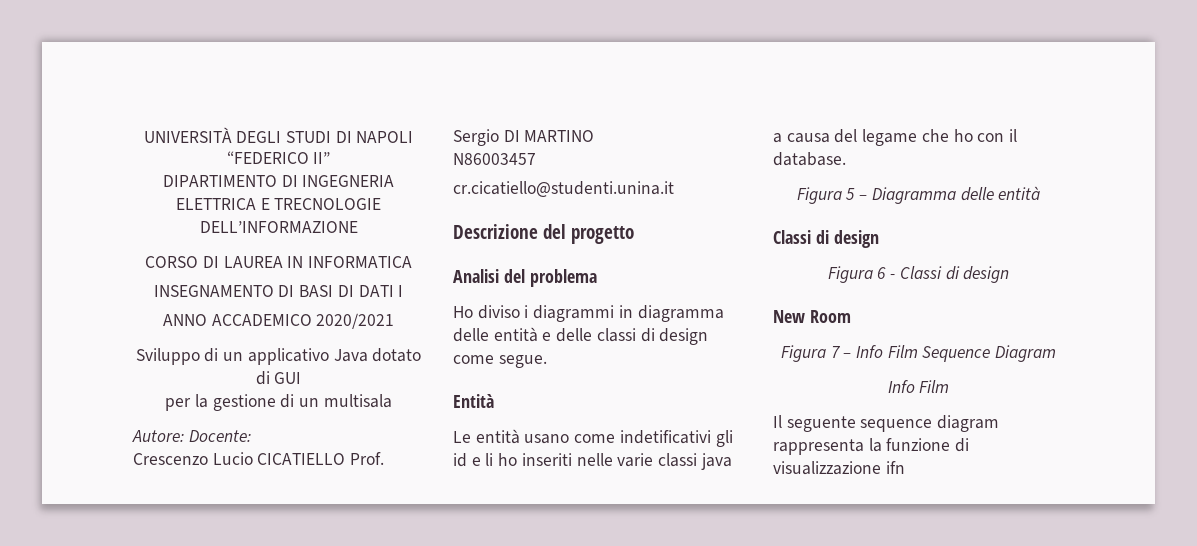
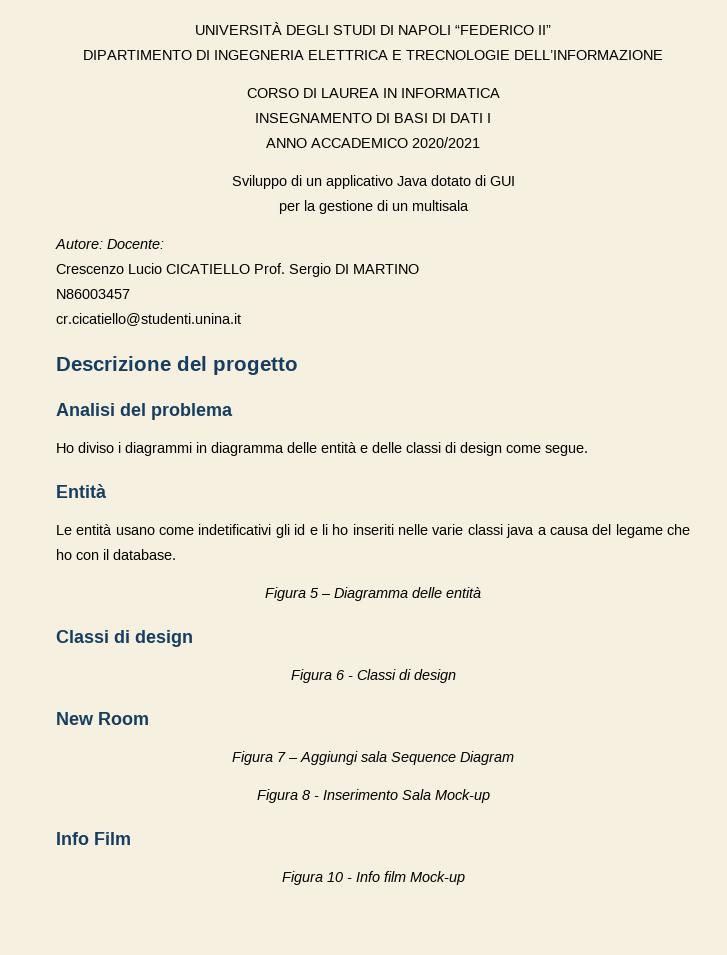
[856,345,918,358] Info Film -> [300,751,387,765] Aggiungi sala
[887,380,950,393] [773,415,1000,432] [773,438,970,455] [773,461,905,475] Info Film // Il seguente sequence diagram rappresenta la funzione di visualizzazione ifn -> [256,789,490,803] [56,832,131,845] [281,871,465,885] Figura 8 - Inserimento Sala Mock-up // Info Film // Figura 10 - Info film Mock-up

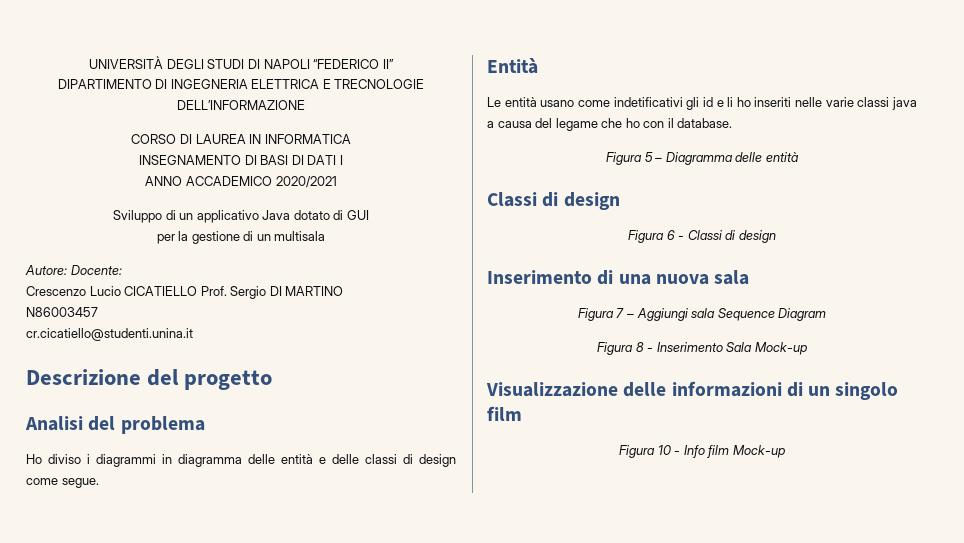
[56,712,149,725] New Room -> [487,270,750,285] Inserimento di una nuova sala
[56,832,131,845] Info Film -> [486,381,899,400] [487,406,522,421] Visualizzazione delle informazioni di un singolo film

